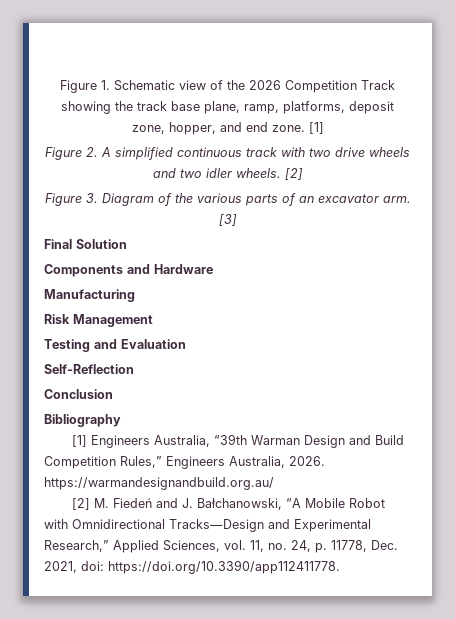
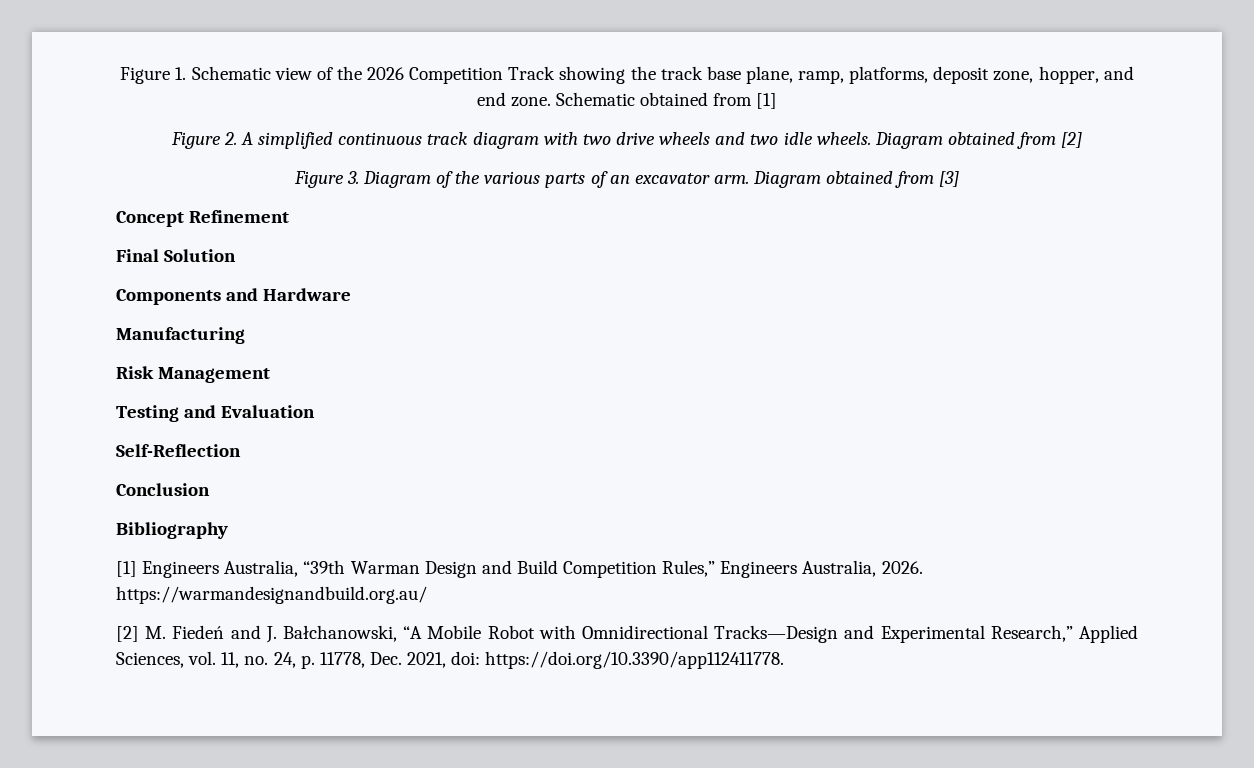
(305, 128) none -> [555,92,753,106] Schematic obtained from
(278, 152) none -> [472,132,539,149] diagram
[205,168,281,178] idler wheels. -> [783,132,1057,149] idle wheels. Diagram obtained from
(411, 199) none -> [753,171,935,188] Diagram obtained from
(237, 220) none -> [116,210,290,227] // Concept Refinement

